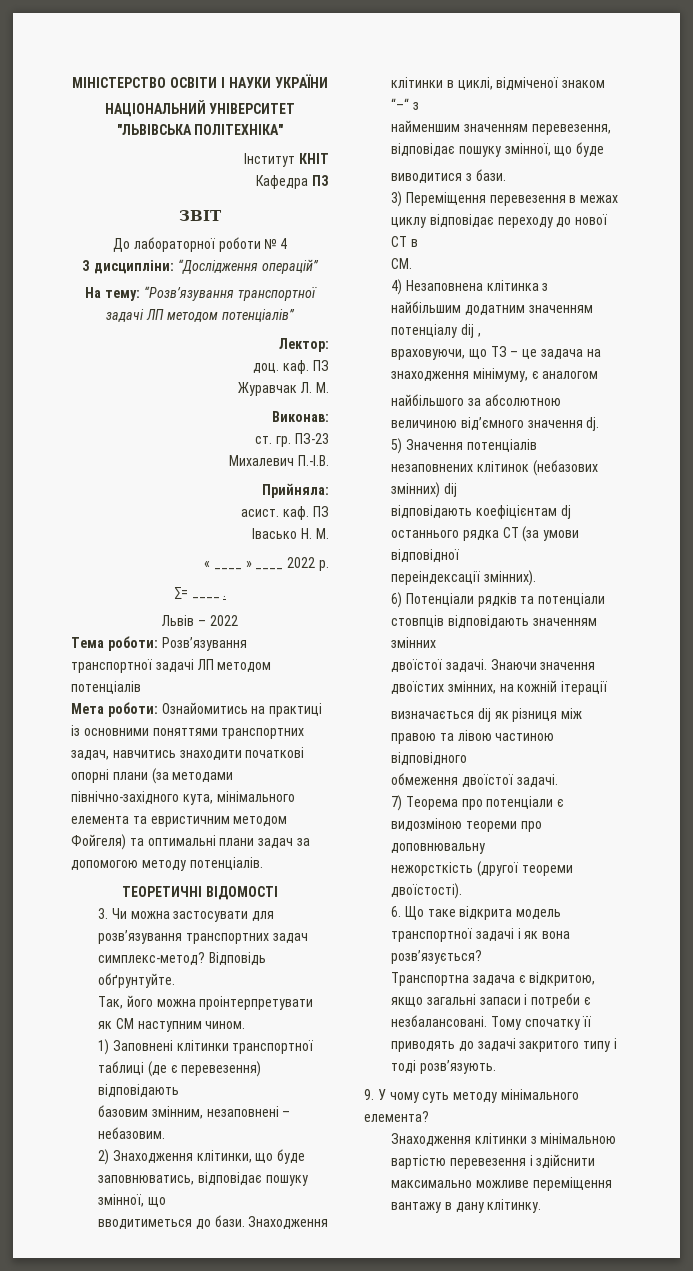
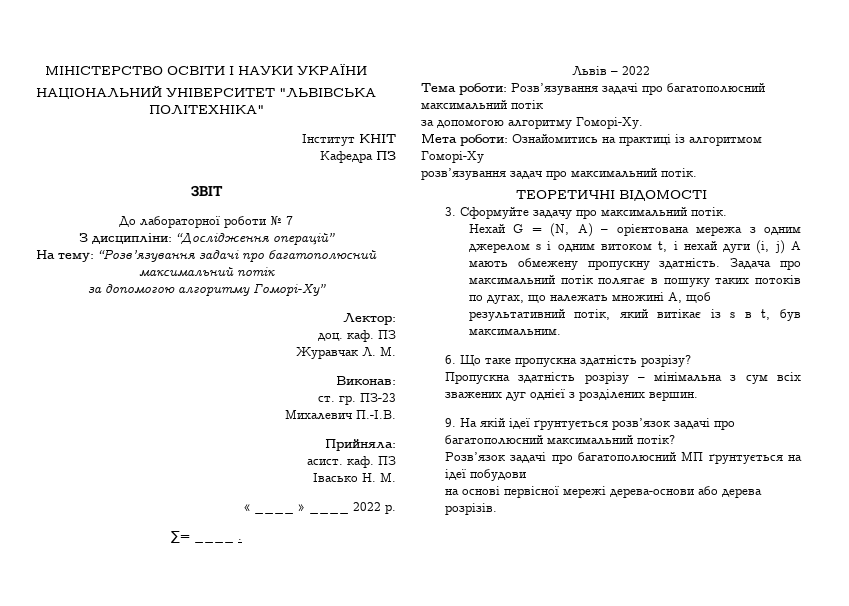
[280,238,288,249] 4 -> [286,216,293,225] 7
[237,287,317,301] [106,309,295,322] транспортної задачі ЛП методом потенціалів” -> [199,250,377,262] [138,267,275,277] [88,283,326,296] задачі про багатополюсний максимальний потік // за допомогою алгоритму Гоморі-Ху”
[71,659,272,673] [71,681,141,694] транспортної задачі ЛП методом потенціалів -> [602,83,765,95] [421,100,543,110] [421,117,643,129] задачі про багатополюсний максимальний потік // за допомогою алгоритму Гоморі-Ху.
[83,728,305,739] [71,747,305,760] [71,768,234,784] [71,791,295,805] [71,816,288,827] [71,834,310,850] [71,857,263,871] [122,886,278,900] [97,908,275,922] [97,930,308,944] [97,952,266,965] [97,973,175,988] [97,995,314,1010] [97,1018,246,1032] [97,1039,315,1055] [97,1061,262,1077] [97,1084,179,1097] [97,1105,291,1119] [97,1127,165,1139] [97,1149,306,1165] [97,1172,308,1186] [97,1194,166,1207] [97,1215,329,1229] [390,77,606,90] [390,98,419,110] [390,120,611,135] [390,142,605,157] [390,169,506,183] [390,191,619,207] [390,214,609,228] [390,236,418,247] [390,258,412,269] [390,279,549,295] [390,301,593,315] [390,324,481,338] [390,346,601,360] [390,368,599,382] [390,394,561,406] [390,417,600,431] [390,438,537,454] [390,460,598,476] [390,482,457,498] [390,505,571,519] [390,526,580,542] [390,549,460,562] [390,570,536,586] [390,592,606,608] [390,615,597,628] [390,637,436,648] [390,659,596,672] [390,680,609,695] [390,708,583,722] [390,730,555,744] [390,752,467,765] [390,773,558,787] [390,795,565,811] [390,818,542,832] [390,843,485,854] [390,861,573,877] [390,883,462,899] [390,906,562,920] [390,928,571,942] [390,950,482,964] [390,972,596,986] [390,993,591,1008] [390,1015,593,1030] [390,1038,617,1052] [390,1060,496,1074] [364,1089,579,1103] [364,1111,429,1122] [390,1133,617,1146] [390,1154,596,1169] [390,1177,612,1191] [390,1199,542,1213] основними поняттями транспортних задач, навчитись знаходити початкові опорні плани (за методами північно-західного кута, мінімального елемента та евристичним методом Фойгеля) та оптимальні плани задач за допомогою методу потенціалів. // ТЕОРЕТИЧНІ ВІДОМОСТІ // 3. Чи можна застосувати для розв’язування транспортних задач симплекс-метод? Відповідь обґрунтуйте. // Так, його можна проінтерпретувати як СМ наступним чином. // 1) Заповнені клітинки транспортної таблиці (де є перевезення) відповідають // базовим змінним, незаповнені – небазовим. // 2) Знаходження клітинки, що буде заповнюватись, відповідає пошуку змінної, що // вводитиметься до бази. Знаходження клітинки в циклі, відміченої знаком “–“ з // найменшим значенням перевезення, відповідає пошуку змінної, що буде // виводитися з бази. // 3) Переміщення перевезення в межах циклу відповідає переходу до нової СТ в // СМ. // 4) Незаповнена клітинка з найбільшим додатним значенням потенціалу dij , // враховуючи, що ТЗ – це задача на знаходження мінімуму, є аналогом // найбільшого за абсолютною величиною від’ємного значення dj. // 5) Значення потенціалів незаповнених клітинок (небазових змінних) dij // відповідають коефіцієнтам dj останнього рядка СТ (за умови відповідної // переіндексації змінних). // 6) Потенціали рядків та потенціали стовпців відповідають значенням змінних // двоїстої задачі. Знаючи значення двоїстих змінних, на кожній ітерації // визначається dij як різниця між правою та лівою частиною відповідного // обмеження двоїстої задачі. // 7) Теорема про потенціали є видозміною теореми про доповнювальну // нежорсткість (другої теореми двоїстості). // 6. Що таке відкрита модель транспортної задачі і як вона розв’язується? // Транспортна задача є відкритою, якщо загальні запаси і потреби є незбалансовані. Тому спочатку її приводять до задачі закритого типу і тоді розв’язують. // 9. У чому суть методу мінімального елемента? // Знаходження клітинки з мінімальною вартістю перевезення і здійснити максимально можливе переміщення вантажу в дану клітинку. -> [689,136,762,146] [421,151,484,163] [421,168,697,180] [515,189,707,201] [444,207,727,219] [468,223,801,237] [468,240,801,254] [468,258,801,270] [468,275,801,287] [468,292,711,304] [468,309,801,321] [468,328,561,336] [444,355,691,367] [444,372,801,384] [444,389,698,401] [444,418,735,430] [444,435,675,445] [444,451,802,464] [444,469,526,481] [444,486,762,498] [444,503,497,515] алгоритмом Гоморі-Ху // розв’язування задач про максимальний потік. // ТЕОРЕТИЧНІ ВІДОМОСТІ // 3. Сформуйте задачу про максимальний потік. // Нехай G = (N, А) – орієнтована мережа з одним джерелом s і одним витоком t, і нехай дуги (i, j) А мають обмежену пропускну здатність. Задача про максимальний потік полягає в пошуку таких потоків по дугах, що належать множині А, щоб результативний потік, який витікає із s в t, був максимальним. // 6. Що таке пропускна здатність розрізу? // Пропускна здатність розрізу – мінімальна з сум всіх зважених дуг однієї з розділених вершин. // 9. На якій ідеї ґрунтується розв’язок задачі про багатополюсний максимальний потік? // Розв’язок задачі про багатополюсний МП ґрунтується на ідеї побудови // на основі первісної мережі дерева-основи або дерева розрізів.

